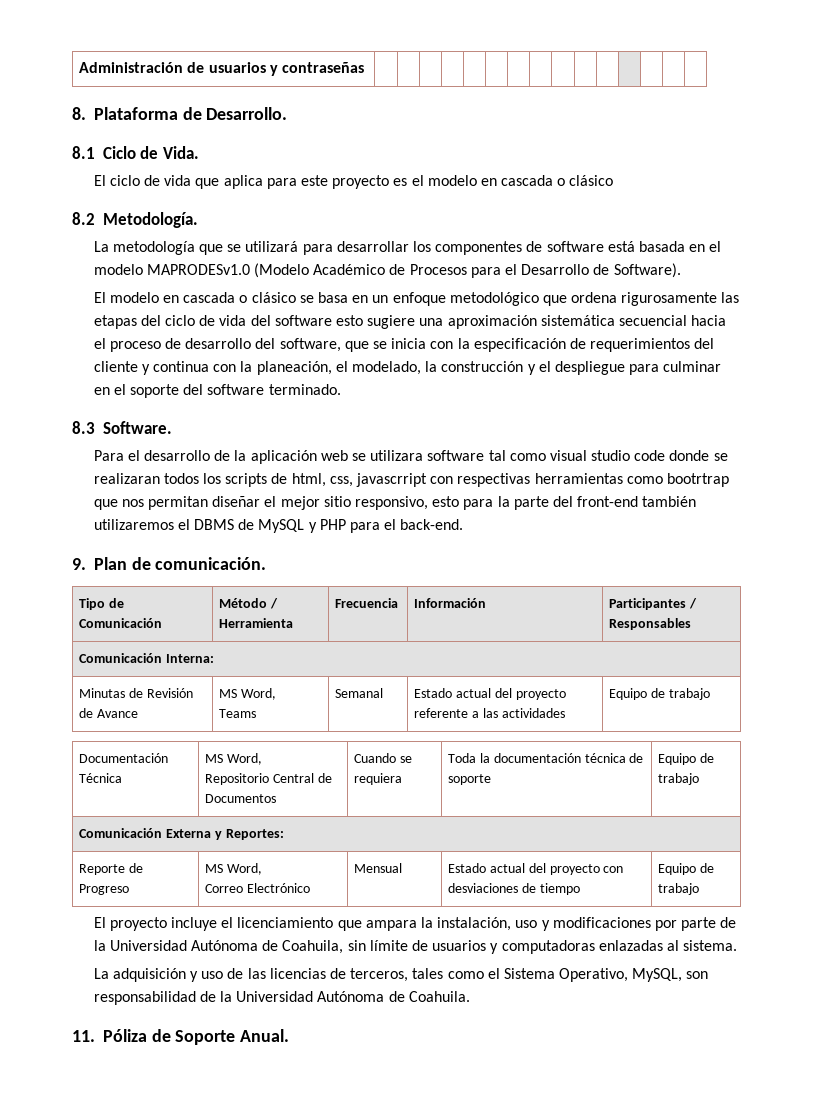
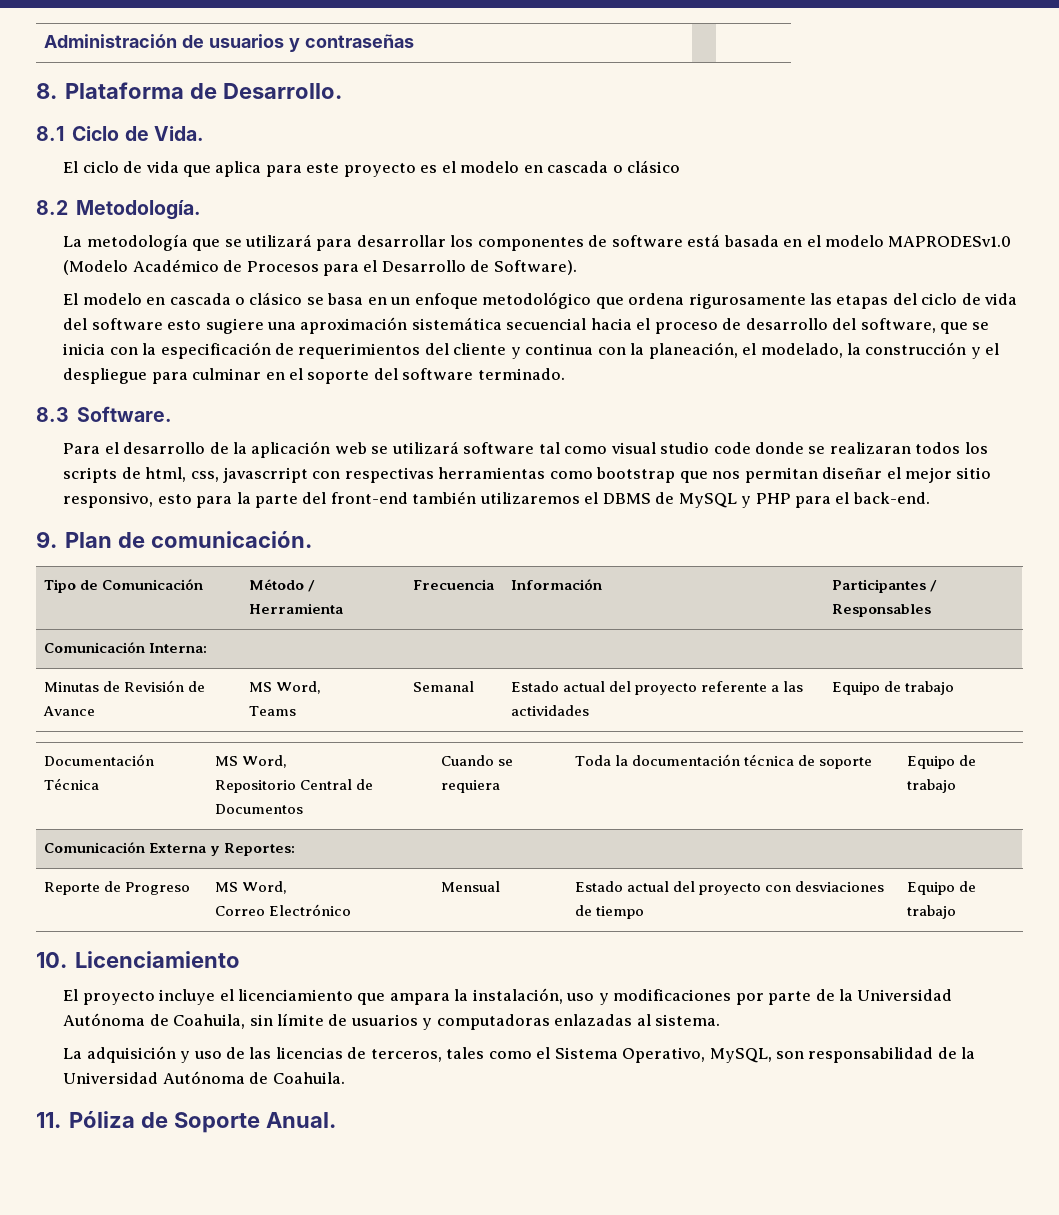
[370,450,424,461] utilizara -> [391,441,459,454] utilizará
[666,473,729,487] bootrtrap -> [596,467,676,483] bootstrap
(700, 889) none -> [36,951,241,968] // 10. Licenciamiento

